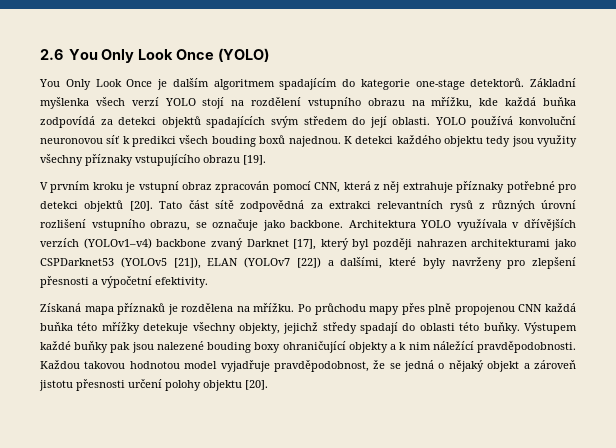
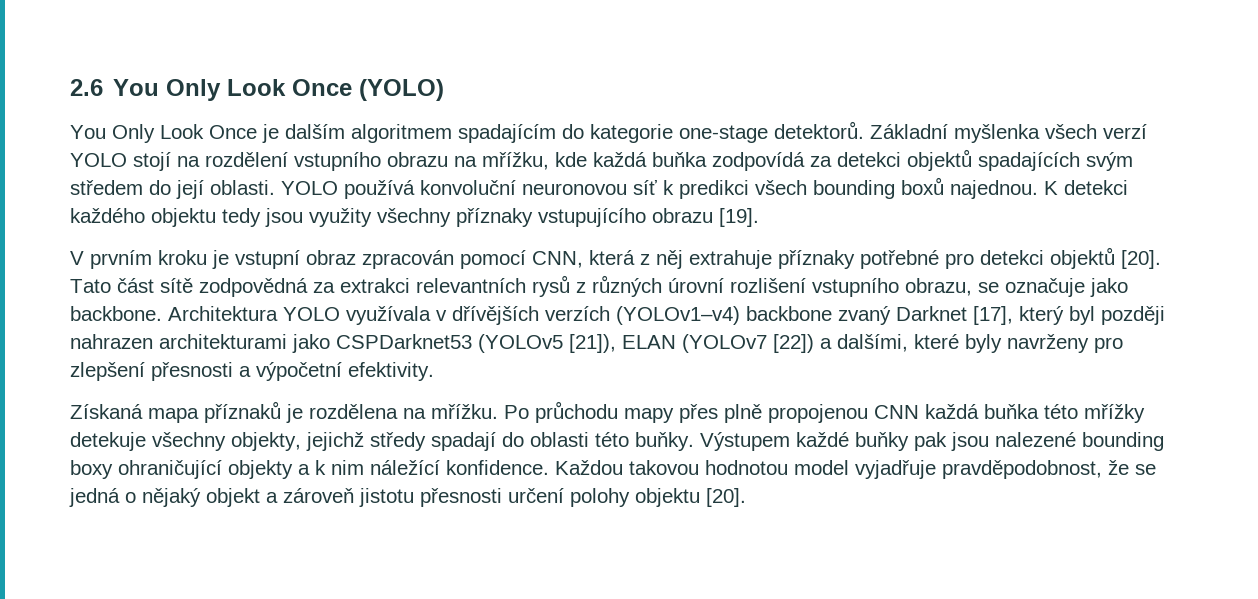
[211,136,256,147] bouding -> [813,180,895,199] bounding
[207,342,252,353] bouding -> [1082,432,1164,451] bounding
[476,341,576,353] pravděpodobnosti. -> [446,460,549,475] konfidence.

